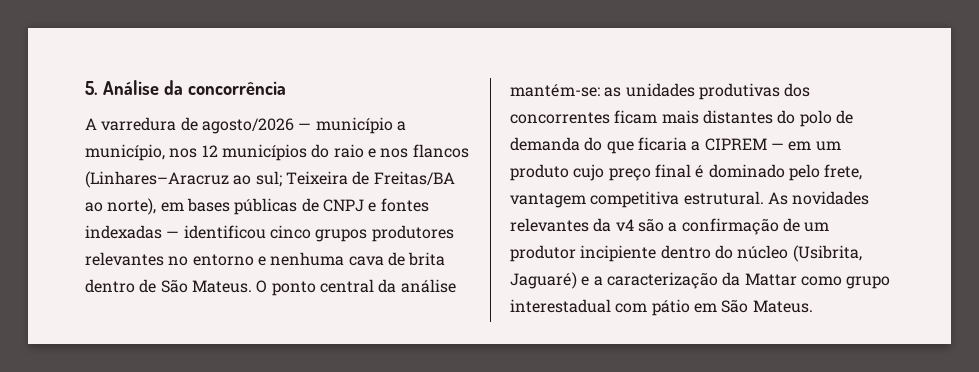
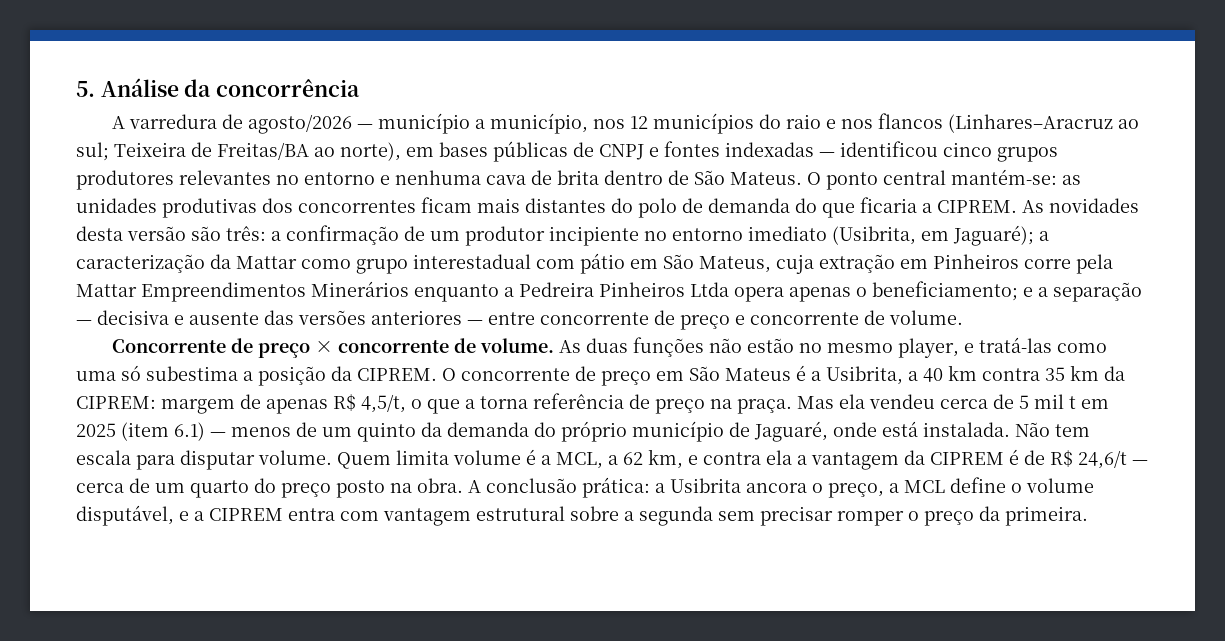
[378,279,456,293] da análise -> (946, 177) none
[704,138,841,151] [510,164,863,181] [510,191,870,208] [510,218,664,232] CIPREM — em um produto cujo preço final é dominado pelo frete, vantagem competitiva estrutural. As novidades relevantes da v4 são -> [937,198,1139,213] [76,226,266,241] CIPREM. As novidades desta versão são três:
[660,245,862,262] [510,272,590,289] dentro do núcleo (Usibrita, Jaguaré) e -> [644,225,1034,246] no entorno imediato (Usibrita, em Jaguaré);
[752,300,813,313] Mateus. -> [699,254,1113,274] [76,281,1142,302] [76,310,963,330] [111,337,1107,358] [76,365,1125,386] [76,393,1109,414] [76,421,1090,442] [76,449,1148,470] [76,477,1094,498] [76,505,1088,526] Mateus, cuja extração em Pinheiros corre pela Mattar Empreendimentos Minerários enquanto a Pedreira Pinheiros Ltda opera apenas o beneficiamento; e a separação — decisiva e ausente das versões anteriores — entre concorrente de preço e concorrente de volume. // Concorrente de preço × concorrente de volume. As duas funções não estão no mesmo player, e tratá-las como uma só subestima a posição da CIPREM. O concorrente de preço em São Mateus é a Usibrita, a 40 km contra 35 km da CIPREM: margem de apenas R$ 4,5/t, o que a torna referência de preço na praça. Mas ela vendeu cerca de 5 mil t em 2025 (item 6.1) — menos de um quinto da demanda do próprio município de Jaguaré, onde está instalada. Não tem escala para disputar volume. Quem limita volume é a MCL, a 62 km, e contra ela a vantagem da CIPREM é de R$ 24,6/t — cerca de um quarto do preço posto na obra. A conclusão prática: a Usibrita ancora o preço, a MCL define o volume disputável, e a CIPREM entra com vantagem estrutural sobre a segunda sem precisar romper o preço da primeira.

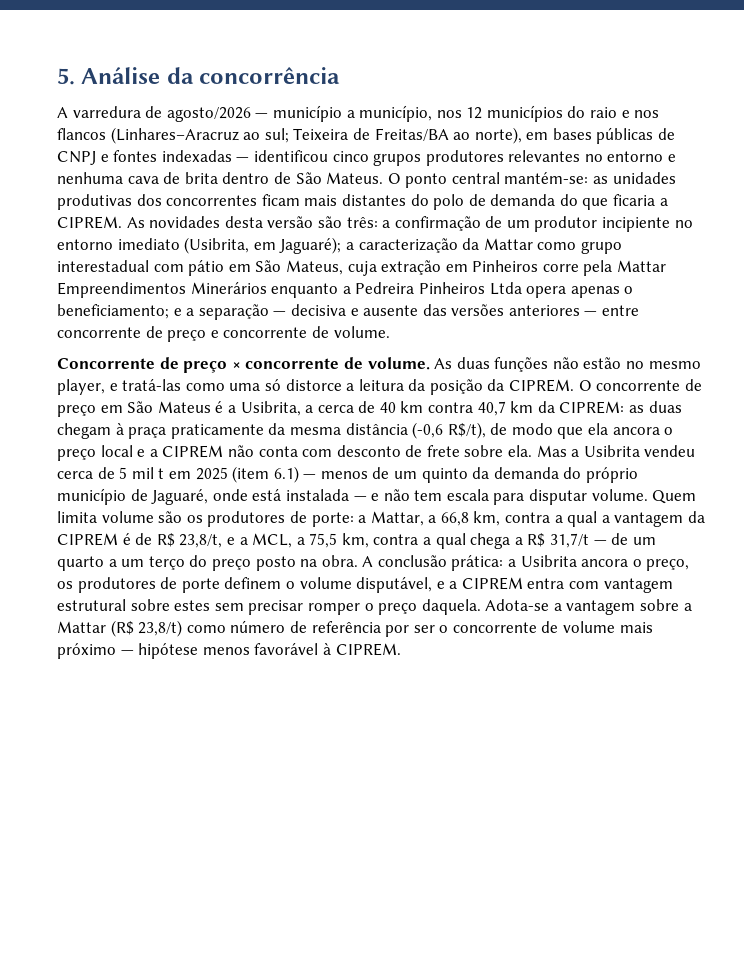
[146,366,253,381] subestima a -> [285,379,426,391] distorce a leitura da
(918, 376) none -> [317,401,376,413] cerca de
[1045,367,1065,381] 35 -> [477,401,506,416] 40,7
[161,393,865,414] margem de apenas R$ 4,5/t, o que a torna referência de preço na praça. Mas ela -> [629,401,682,413] [57,422,674,439] [57,445,640,461] as duas chegam à praça praticamente da mesma distância (-0,6 R$/t), de modo que ela ancora o preço local e a CIPREM não conta com desconto de frete sobre ela. Mas a Usibrita
[923,422,1050,437] instalada. Não -> [285,489,410,501] instalada — e não
[526,449,792,469] é a MCL, a 62 km, e contra ela -> [158,511,598,527] são os produtores de porte: a Mattar, a 66,8 km, contra a qual
[1078,450,1148,469] [76,478,249,498] 24,6/t — cerca de um quarto -> [179,533,656,549] [57,556,185,571] 23,8/t, e a MCL, a 75,5 km, contra a qual chega a R$ 31,7/t — de um quarto a um terço
[889,477,1006,493] a MCL define -> [57,577,282,593] os produtores de porte definem
[624,506,713,526] a segunda -> [174,600,211,611] estes
[979,506,1088,526] da primeira. -> [421,599,692,615] [57,620,653,637] [57,643,401,659] daquela. Adota-se a vantagem sobre a Mattar (R$ 23,8/t) como número de referência por ser o concorrente de volume mais próximo — hipótese menos favorável à CIPREM.

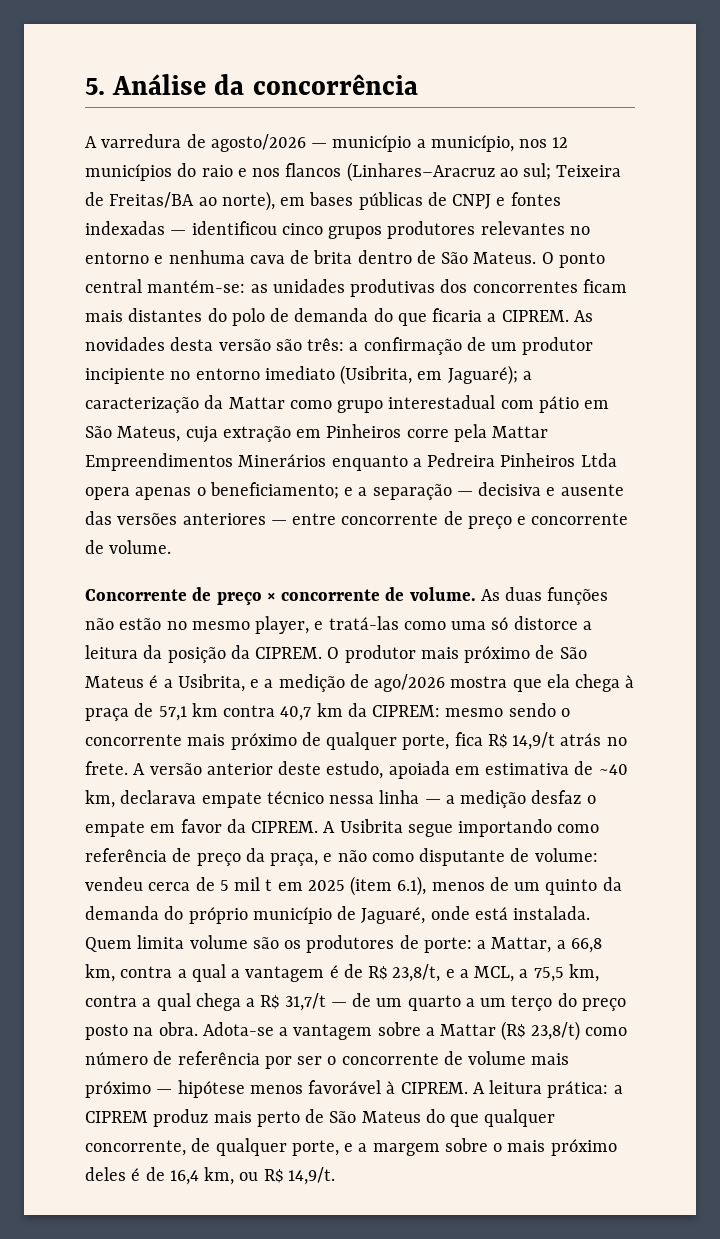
[596,379,702,391] [57,405,123,417] concorrente de preço em -> [344,645,555,663] produtor mais próximo de
[305,401,396,413] a cerca de 40 -> [250,674,635,692] [85,703,187,721] e a medição de ago/2026 mostra que ela chega à praça de 57,1
[629,401,682,413] [57,422,674,439] [57,445,640,461] as duas chegam à praça praticamente da mesma distância (-0,6 R$/t), de modo que ela ancora o preço local e a CIPREM não conta com desconto de frete sobre ela. Mas a Usibrita -> [445,703,570,717] [85,732,627,750] [85,761,628,779] [85,790,596,808] [85,819,600,837] [85,848,598,866] mesmo sendo o concorrente mais próximo de qualquer porte, fica R$ 14,9/t atrás no frete. A versão anterior deste estudo, apoiada em estimativa de ~40 km, declarava empate técnico nessa linha — a medição desfaz o empate em favor da CIPREM. A Usibrita segue importando como referência de preço da praça, e não como disputante de volume:
[273,466,317,483] 6.1) — -> [397,876,427,896] 6.1),
[285,489,648,505] instalada — e não tem escala para disputar volume. -> [513,906,591,920] instalada.
[688,511,706,523] [57,533,118,546] da CIPREM -> (325, 974) none
[362,555,690,571] [57,577,673,593] [57,599,481,615] A conclusão prática: a Usibrita ancora o preço, os produtores de porte definem o volume disputável, e a CIPREM entra com vantagem estrutural sobre estes sem precisar romper o preço daquela. -> (198, 1029) none
(401, 649) none -> [472,1080,623,1098] [85,1109,556,1127] [85,1138,617,1156] [85,1167,335,1185] A leitura prática: a CIPREM produz mais perto de São Mateus do que qualquer concorrente, de qualquer porte, e a margem sobre o mais próximo deles é de 16,4 km, ou R$ 14,9/t.

